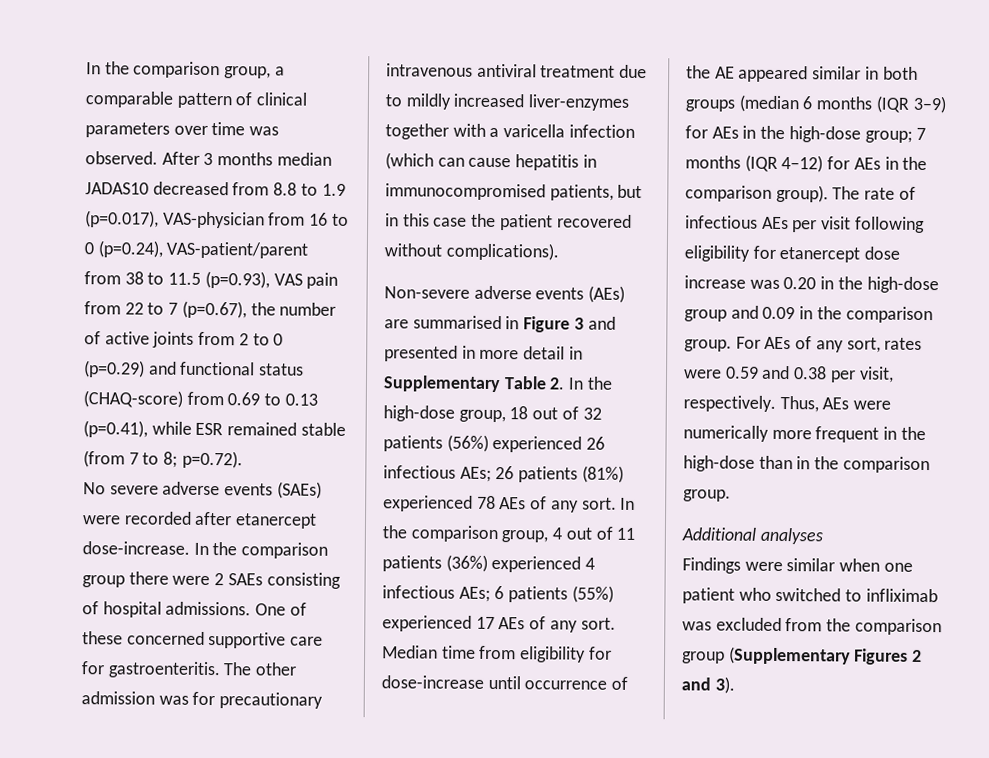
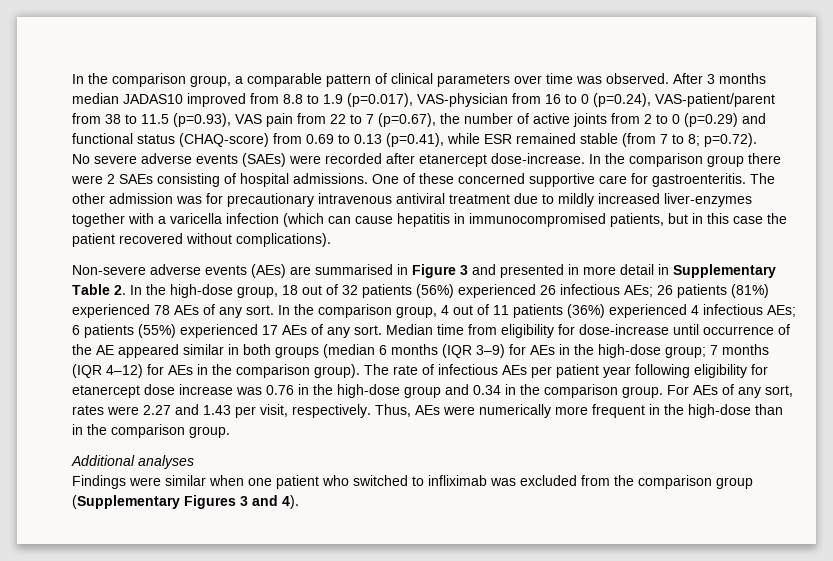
[152,181,229,196] decreased -> [187,93,246,107] improved
[821,216,852,230] visit -> [556,364,631,378] patient year
[783,277,817,290] 0.20 -> [266,385,294,395] 0.76
[762,306,796,320] 0.09 -> [473,385,501,395] 0.34
[725,365,828,380] 0.59 and 0.38 -> [143,404,231,415] 2.27 and 1.43
[912,649,923,662] [681,676,735,694] 2 and 3). -> [240,495,299,509] 3 and 4).

